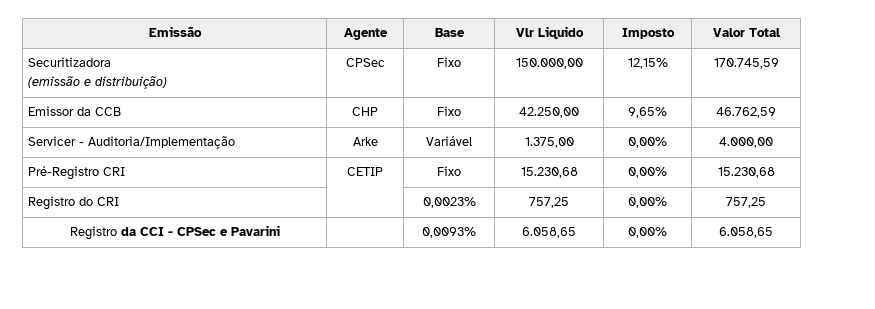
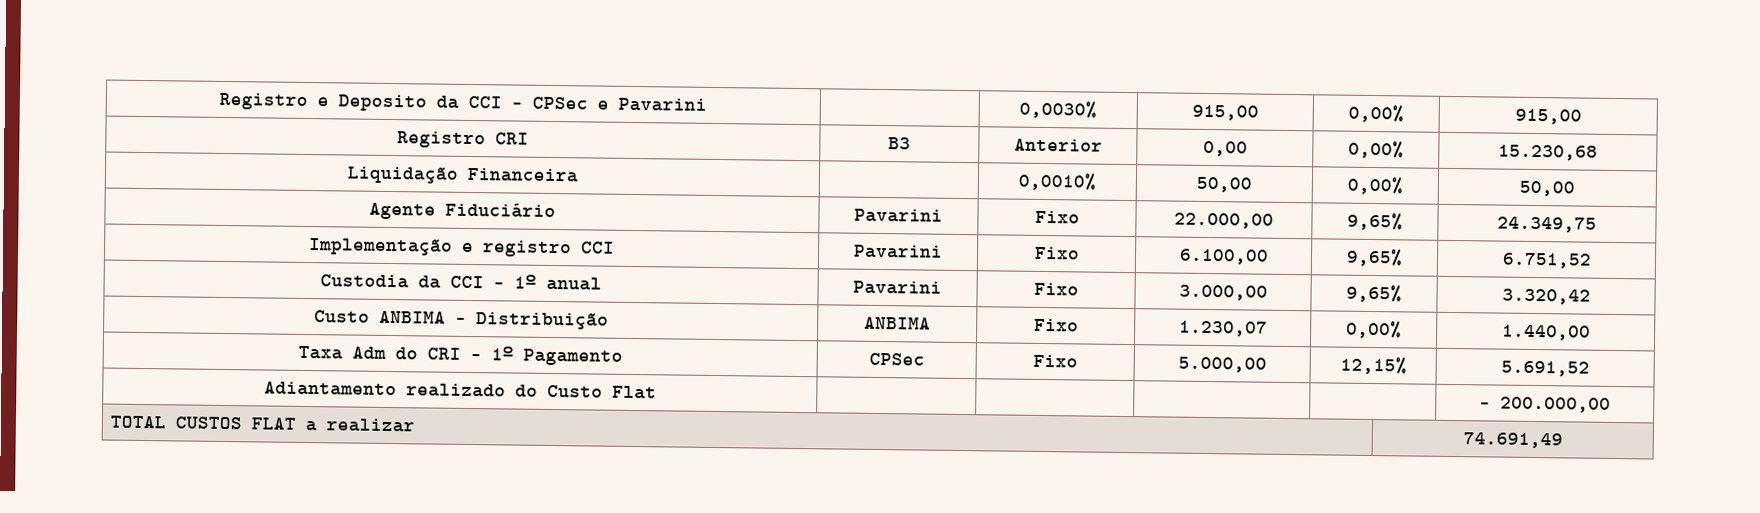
[148,26,202,37] [343,28,388,40] [434,28,465,37] [515,26,584,39] [621,28,675,39] [712,28,781,37] [28,57,112,67] [28,76,168,89] [345,58,385,67] [437,57,461,67] [515,58,583,69] [627,58,668,69] [713,58,779,69] [28,106,122,116] [352,107,378,116] [437,106,461,116] [519,107,579,118] [628,107,667,118] [716,107,776,118] [28,136,236,149] [352,137,378,146] [426,136,472,146] [524,137,574,148] [628,137,667,148] [719,137,773,148] [28,166,126,180] [347,167,383,176] [437,166,461,176] [520,167,578,178] [628,167,667,178] [717,167,775,178] [28,196,120,210] [422,197,476,208] [529,197,569,208] [628,197,667,208] [726,197,766,208] [69,226,117,240] Emissão | Agente | Base | Vlr Liquido | Imposto | Valor Total // Securitizadora // (emissão e distribuição) | CPSec | Fixo | 150.000,00 | 12,15% | 170.745,59 // Emissor da CCB | CHP | Fixo | 42.250,00 | 9,65% | 46.762,59 // Servicer - Auditoria/Implementação | Arke | Variável | 1.375,00 | 0,00% | 4.000,00 // Pré-Registro CRI | CETIP | Fixo | 15.230,68 | 0,00% | 15.230,68 // Registro do CRI | | 0,0023% | 757,25 | 0,00% | 757,25 // Registro -> [219,92,427,112] Registro e Deposito
[422,227,476,238] [522,227,576,238] [628,227,667,238] [719,227,773,238] 0,0093% | 6.058,65 | 0,00% | 6.058,65 -> [1019,100,1097,119] [1191,104,1259,121] [1348,104,1404,123] [1514,108,1582,125] [397,131,529,149] [888,137,911,150] [1013,138,1103,152] [1202,140,1248,157] [1348,140,1404,159] [1498,144,1598,161] [346,166,579,184] [1018,172,1097,191] [1196,176,1252,193] [1347,176,1404,195] [1519,180,1575,197] [368,202,556,220] [854,208,943,223] [1034,210,1080,224] [1174,212,1274,229] [1347,212,1403,231] [1497,216,1597,233] [308,238,615,258] [853,244,943,259] [1033,246,1080,260] [1178,248,1269,265] [1346,248,1403,267] [1501,252,1592,269] [320,274,602,291] [853,280,942,295] [1033,282,1079,296] [1178,284,1268,301] [1346,284,1402,303] [1501,288,1591,305] [313,310,609,330] [864,316,931,330] [1033,318,1079,332] [1178,320,1268,337] [1346,320,1402,339] [1501,324,1591,341] [297,345,623,366] [868,352,925,366] [1032,354,1078,368] [1177,356,1267,373] [1339,356,1407,375] [1500,360,1590,377] [263,381,657,400] [1479,396,1611,413] [109,415,415,433] [1462,432,1563,449] 0,0030% | 915,00 | 0,00% | 915,00 // Registro CRI | B3 | Anterior | 0,00 | 0,00% | 15.230,68 // Liquidação Financeira | | 0,0010% | 50,00 | 0,00% | 50,00 // Agente Fiduciário | Pavarini | Fixo | 22.000,00 | 9,65% | 24.349,75 // Implementação e registro CCI | Pavarini | Fixo | 6.100,00 | 9,65% | 6.751,52 // Custodia da CCI - 1º anual | Pavarini | Fixo | 3.000,00 | 9,65% | 3.320,42 // Custo ANBIMA - Distribuição | ANBIMA | Fixo | 1.230,07 | 0,00% | 1.440,00 // Taxa Adm do CRI - 1º Pagamento | CPSec | Fixo | 5.000,00 | 12,15% | 5.691,52 // Adiantamento realizado do Custo Flat | | | | | - 200.000,00 // TOTAL CUSTOS FLAT a realizar | 74.691,49

